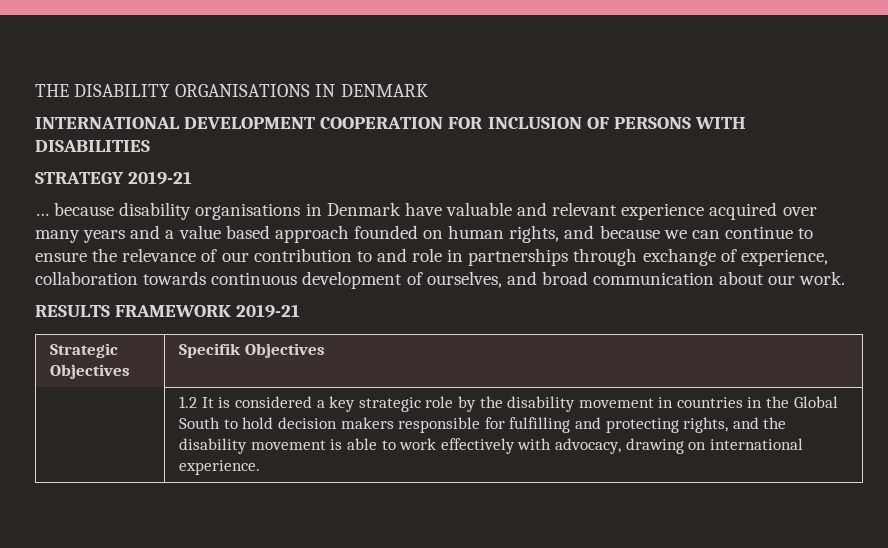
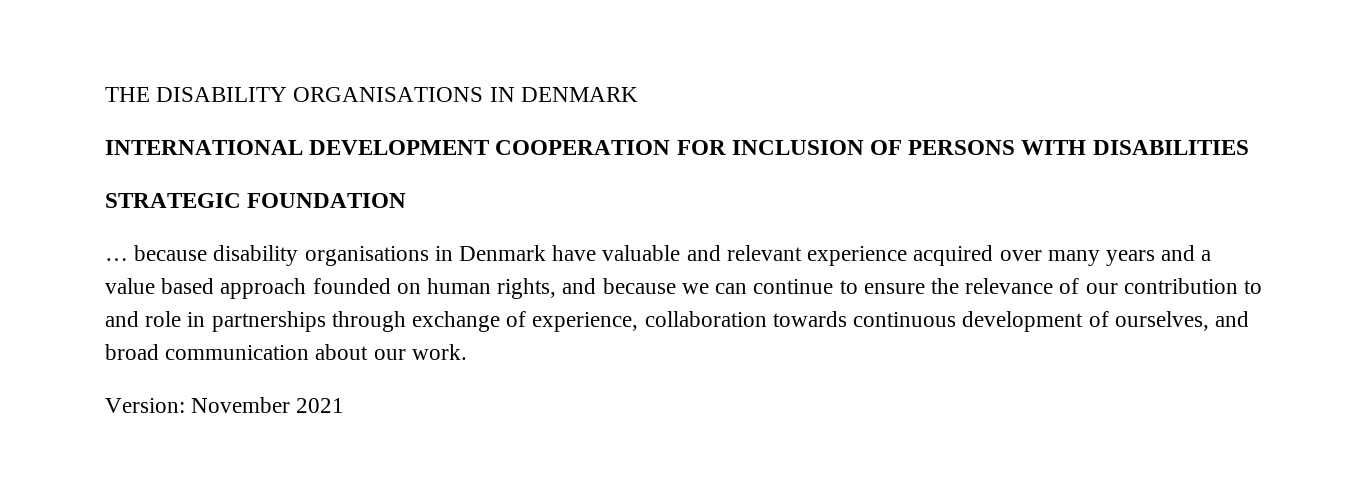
[35,171,193,185] STRATEGY 2019-21 -> [105,193,407,208] STRATEGIC FOUNDATION
[35,304,301,318] [50,343,119,358] [50,364,131,379] [179,343,325,358] [179,396,838,412] [179,417,787,433] [179,438,803,454] [179,460,261,475] RESULTS FRAMEWORK 2019-21 // Strategic Objectives | Specifik Objectives // | 1.2 It is considered a key strategic role by the disability movement in countries in the Global South to hold decision makers responsible for fulfilling and protecting rights, and the disability movement is able to work effectively with advocacy, drawing on international experience. -> [105,397,345,413] Version: November 2021

